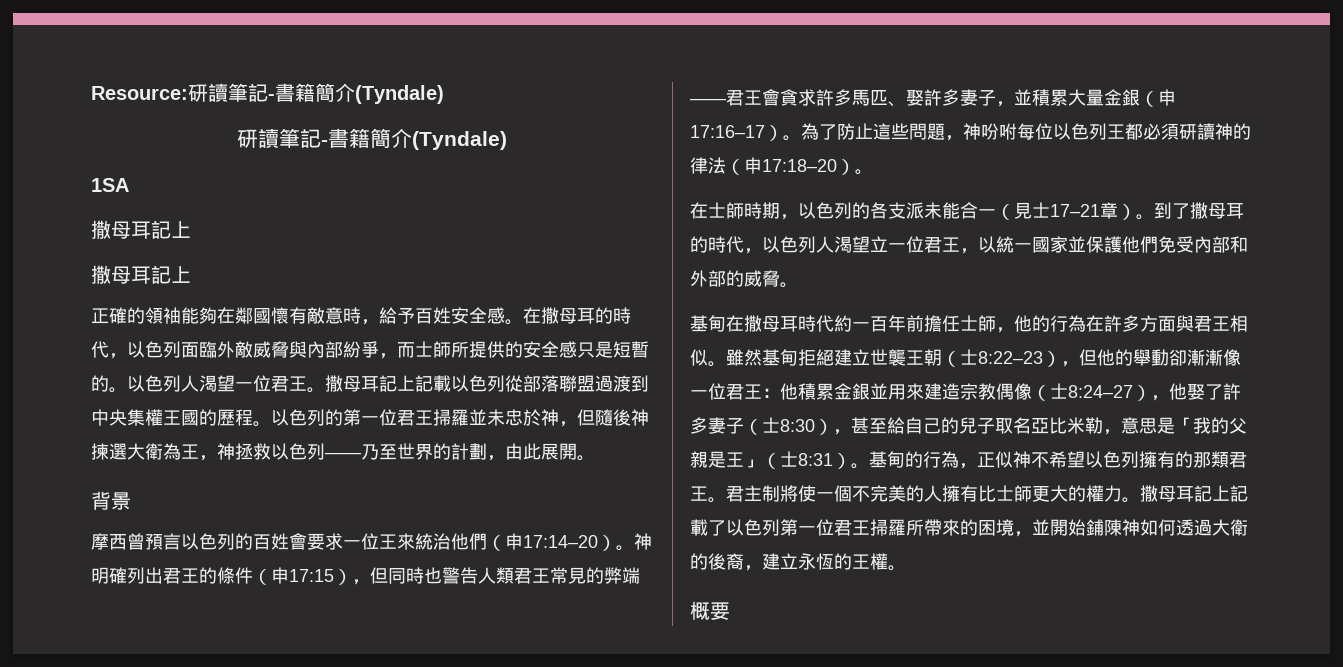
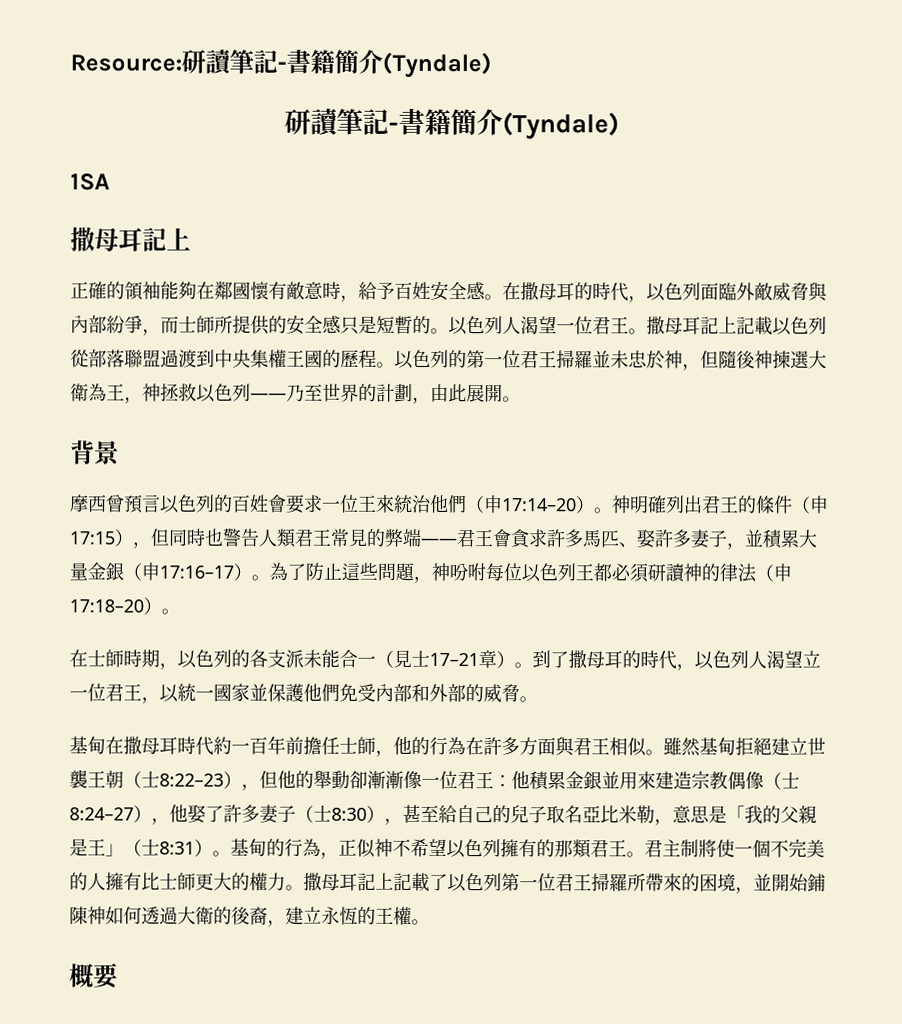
[91,265,191,284] // 撒母耳記上 -> (191, 239) none

